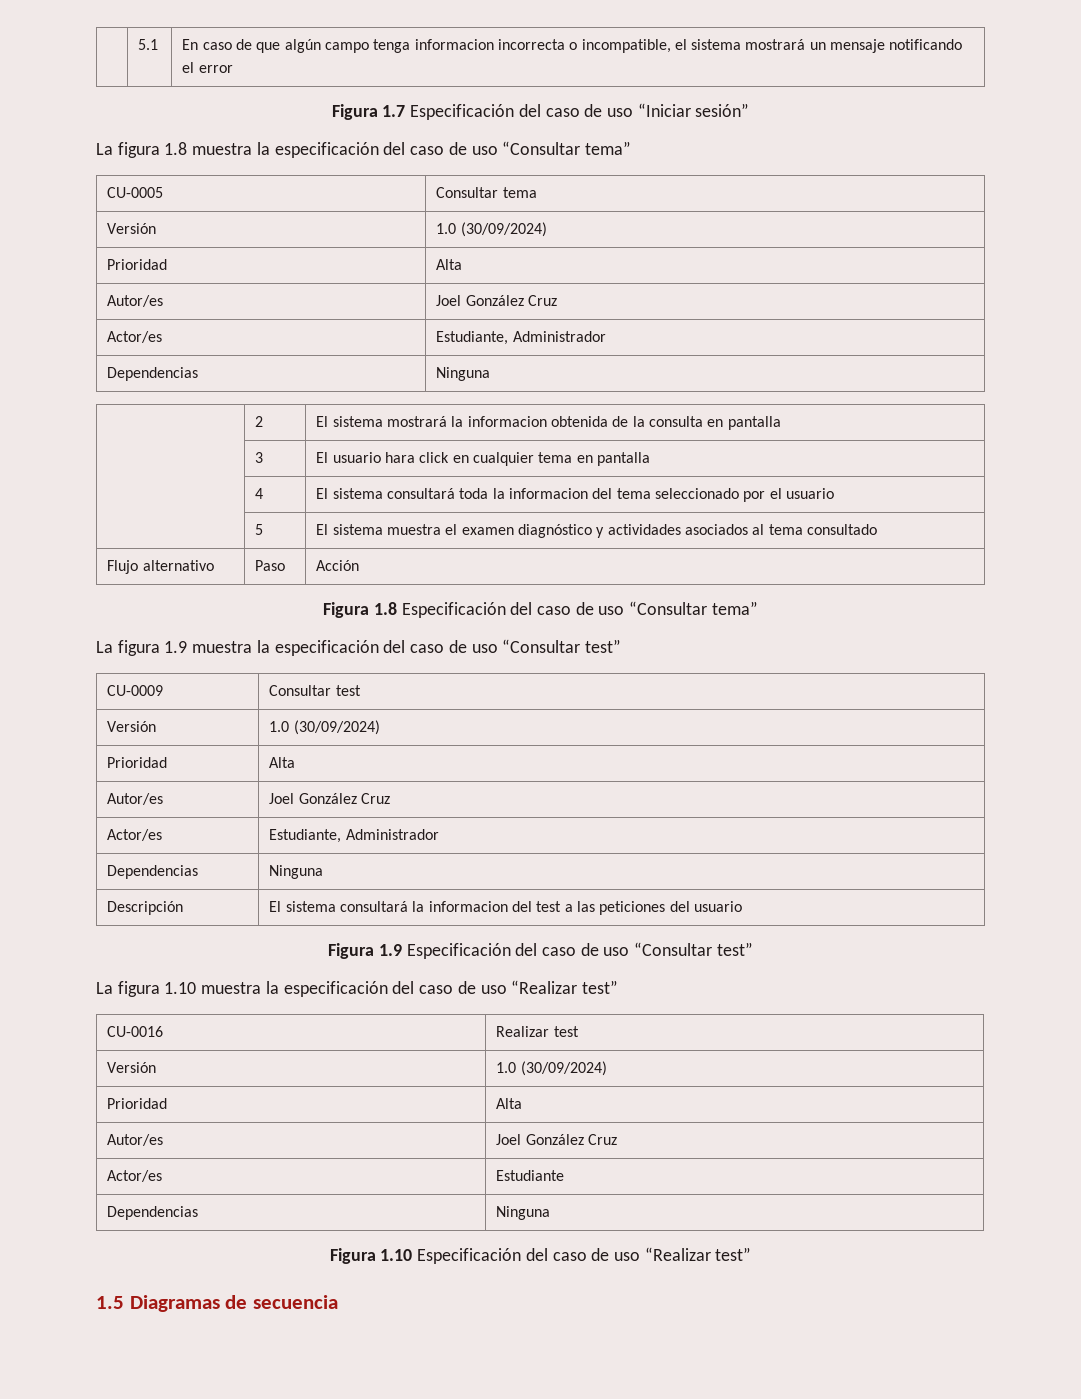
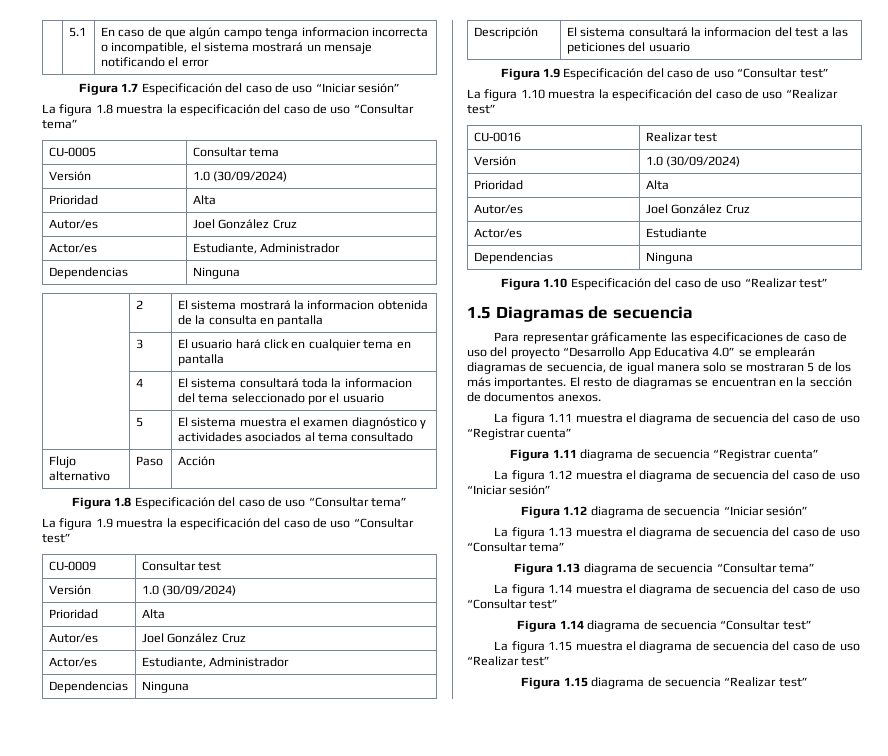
[384,452,415,463] hara -> [235,339,261,349] hará
(338, 1302) none -> [494,332,848,344] [467,347,815,359] [467,362,852,374] [467,377,852,389] [467,392,601,402] [494,413,860,425] [467,428,573,440] [510,449,819,461] [494,470,860,482] [467,485,552,495] [520,506,809,518] [494,527,860,539] [467,542,566,552] [513,563,816,575] [494,584,860,596] [467,599,559,609] [517,620,812,632] [494,641,860,653] [467,656,551,666] [521,677,808,689] // Para representar gráficamente las especificaciones de caso de uso del proyecto “Desarrollo App Educativa 4.0” se emplearán diagramas de secuencia, de igual manera solo se mostraran 5 de los más importantes. El resto de diagramas se encuentran en la sección de documentos anexos. // La figura 1.11 muestra el diagrama de secuencia del caso de uso “Registrar cuenta” // Figura 1.11 diagrama de secuencia “Registrar cuenta” // La figura 1.12 muestra el diagrama de secuencia del caso de uso “Iniciar sesión” // Figura 1.12 diagrama de secuencia “Iniciar sesión” // La figura 1.13 muestra el diagrama de secuencia del caso de uso “Consultar tema” // Figura 1.13 diagrama de secuencia “Consultar tema” // La figura 1.14 muestra el diagrama de secuencia del caso de uso “Consultar test” // Figura 1.14 diagrama de secuencia “Consultar test” // La figura 1.15 muestra el diagrama de secuencia del caso de uso “Realizar test” // Figura 1.15 diagrama de secuencia “Realizar test”

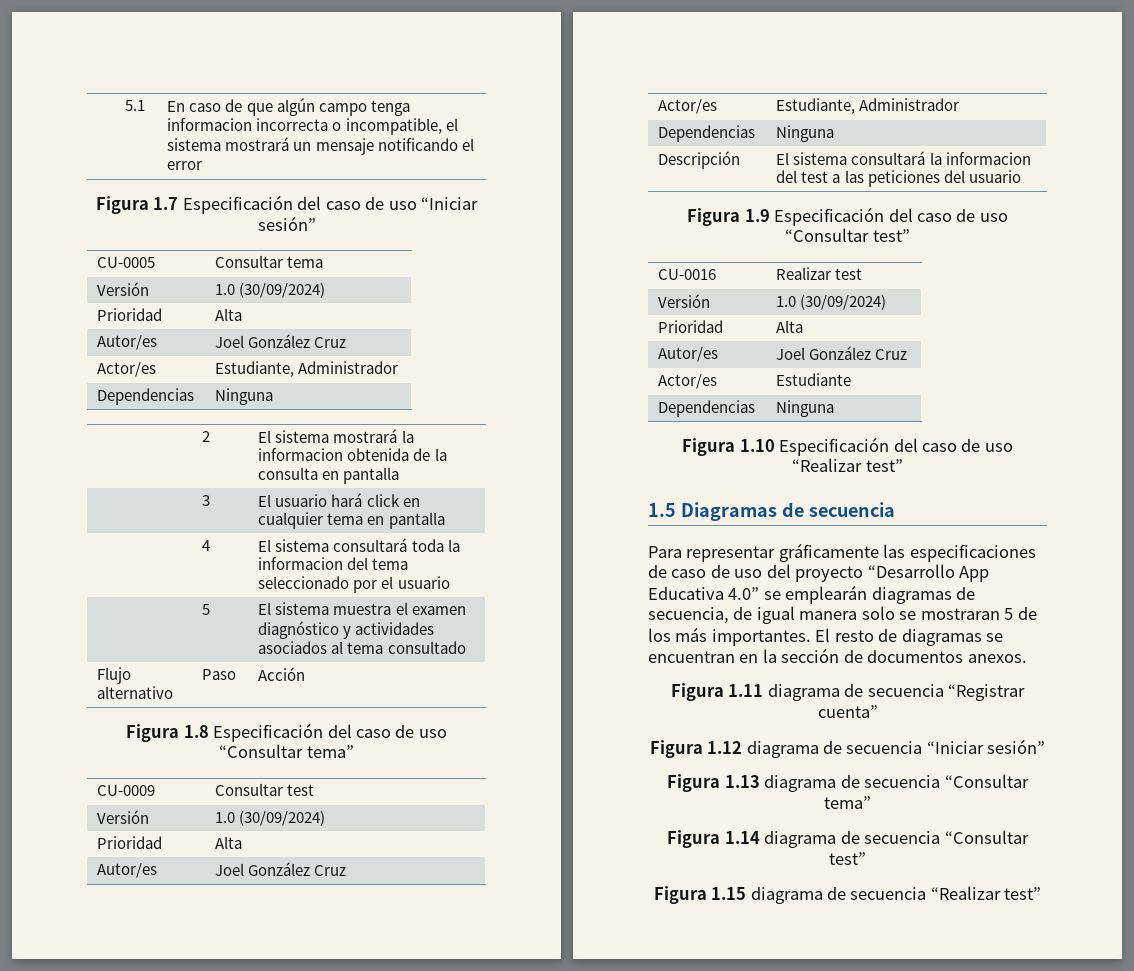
[42,104,414,116] [42,119,78,129] // La figura 1.8 muestra la especificación del caso de uso “Consultar tema” -> (316, 223) none
[42,518,414,530] [42,533,71,543] // La figura 1.9 muestra la especificación del caso de uso “Consultar test” -> (354, 751) none
[467,89,838,101] [467,104,496,114] // La figura 1.10 muestra la especificación del caso de uso “Realizar test” -> (910, 235) none
[494,413,860,425] [467,428,573,440] // La figura 1.11 muestra el diagrama de secuencia del caso de uso “Registrar cuenta” -> (1027, 658) none
[494,470,860,482] [467,485,552,495] // La figura 1.12 muestra el diagrama de secuencia del caso de uso “Iniciar sesión” -> (878, 711) none
[494,527,860,539] [467,542,566,552] // La figura 1.13 muestra el diagrama de secuencia del caso de uso “Consultar tema” -> (1046, 746) none
[494,584,860,596] [467,599,559,609] // La figura 1.14 muestra el diagrama de secuencia del caso de uso “Consultar test” -> (871, 802) none
[494,641,860,653] [467,656,551,666] // La figura 1.15 muestra el diagrama de secuencia del caso de uso “Realizar test” -> (866, 858) none

